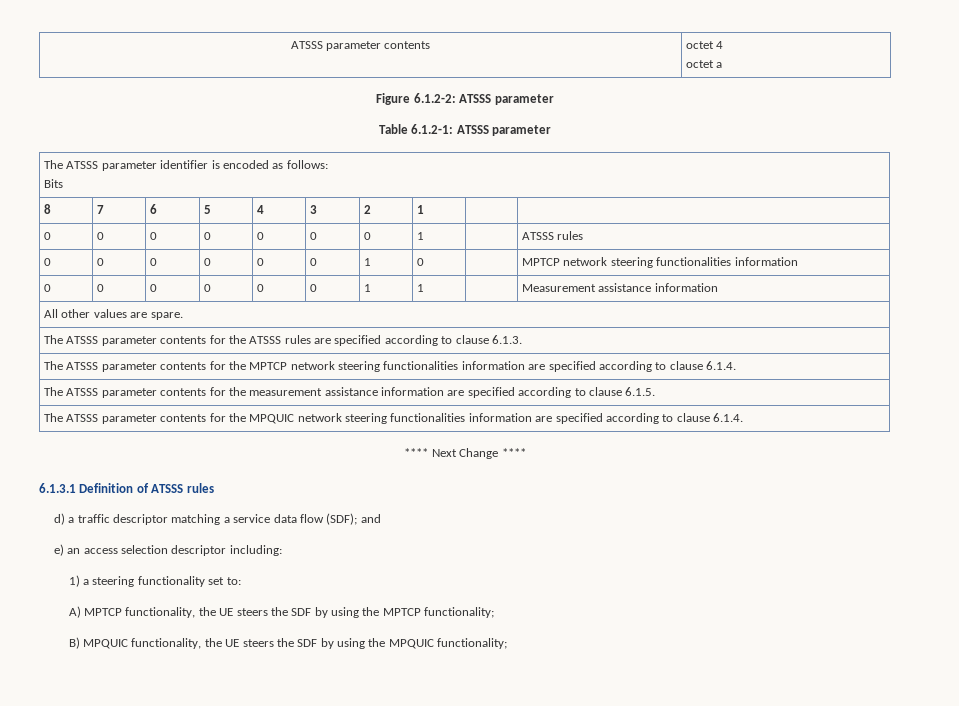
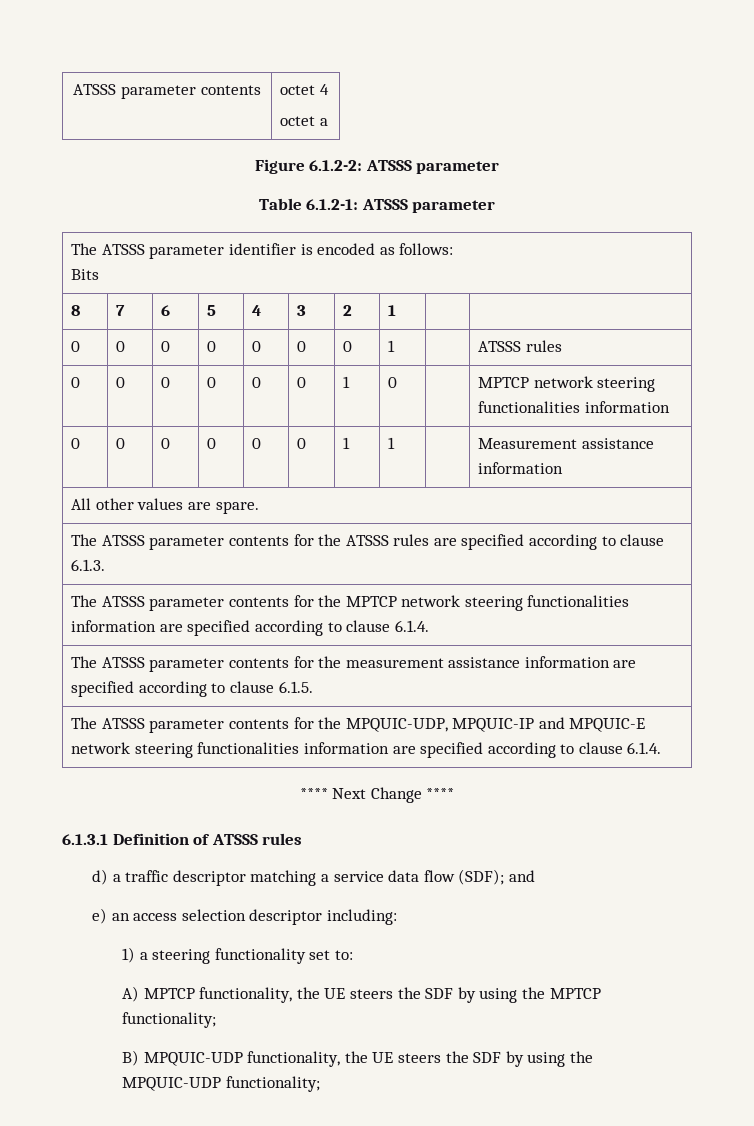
[249,414,295,424] MPQUIC -> [345,717,646,732] MPQUIC-UDP, MPQUIC-IP and MPQUIC-E
[83,638,434,649] MPQUIC functionality, the UE steers the SDF by using the MPQUIC -> [143,1051,593,1067] [122,1077,222,1091] MPQUIC-UDP functionality, the UE steers the SDF by using the MPQUIC-UDP

